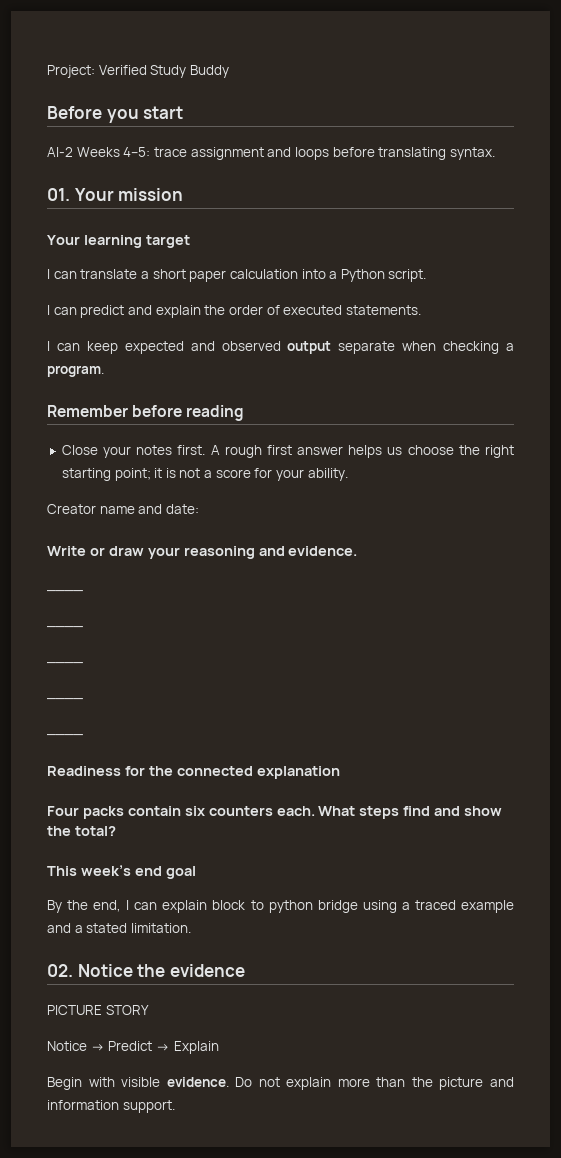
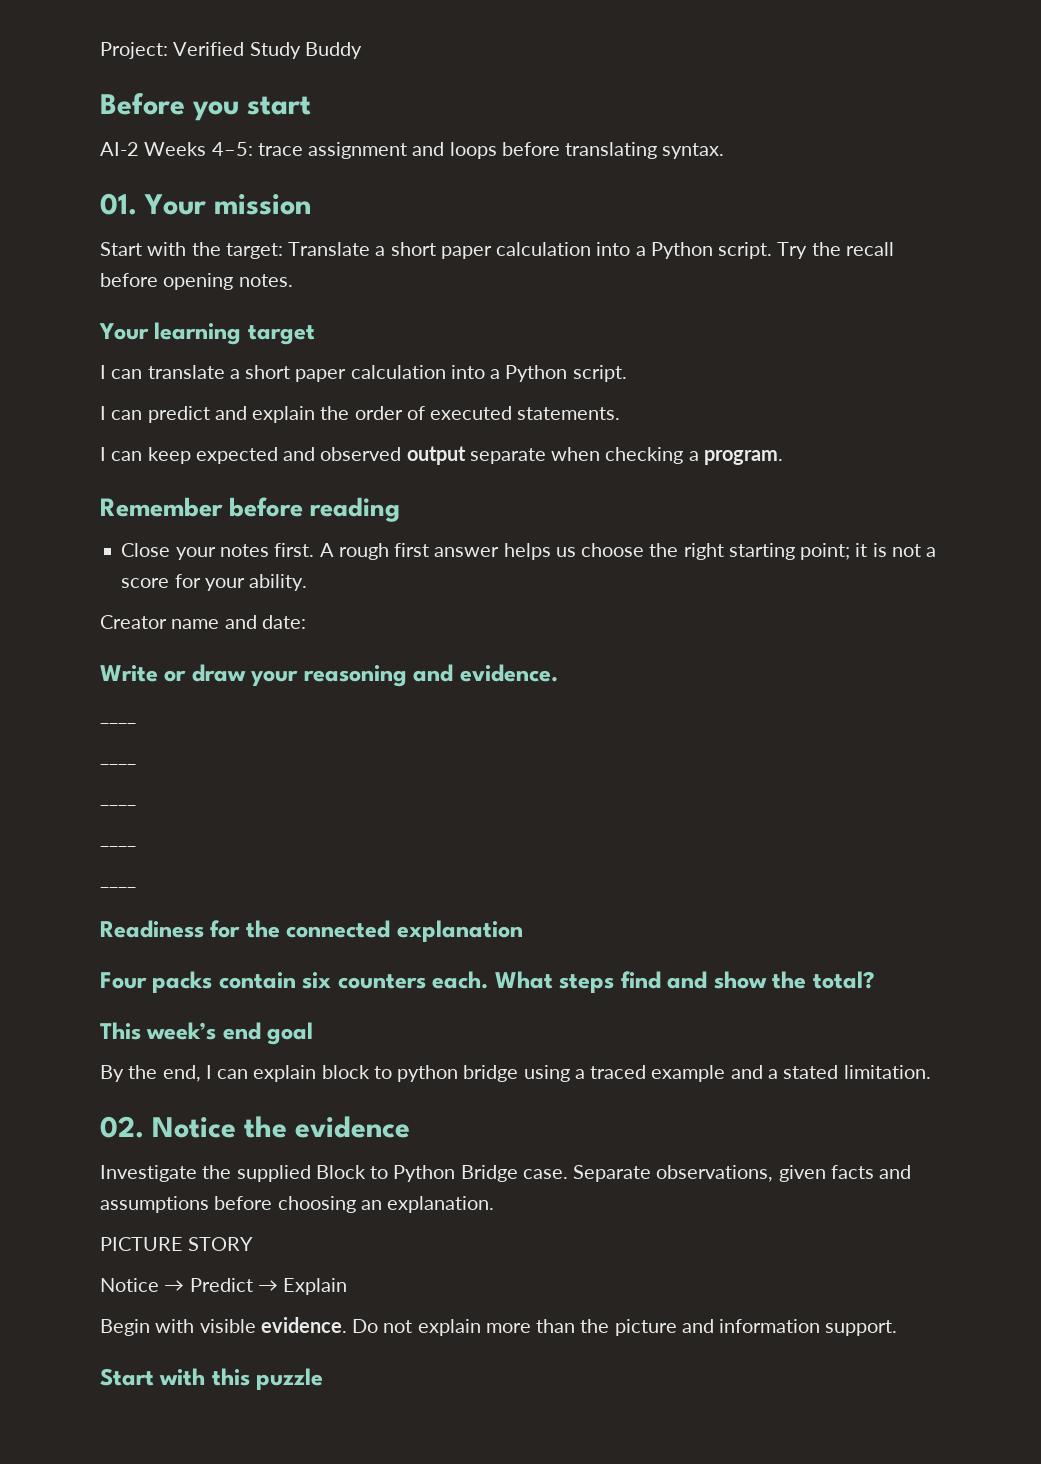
(184, 194) none -> [100,242,894,259] [100,273,293,290] // Start with the target: Translate a short paper calculation into a Python script. Try the recall before opening notes.
(245, 970) none -> [100,1165,912,1182] [100,1196,495,1213] // Investigate the supplied Block to Python Bridge case. Separate observations, given facts and assumptions before choosing an explanation.
(175, 1106) none -> [100,1368,324,1390] // Start with this puzzle

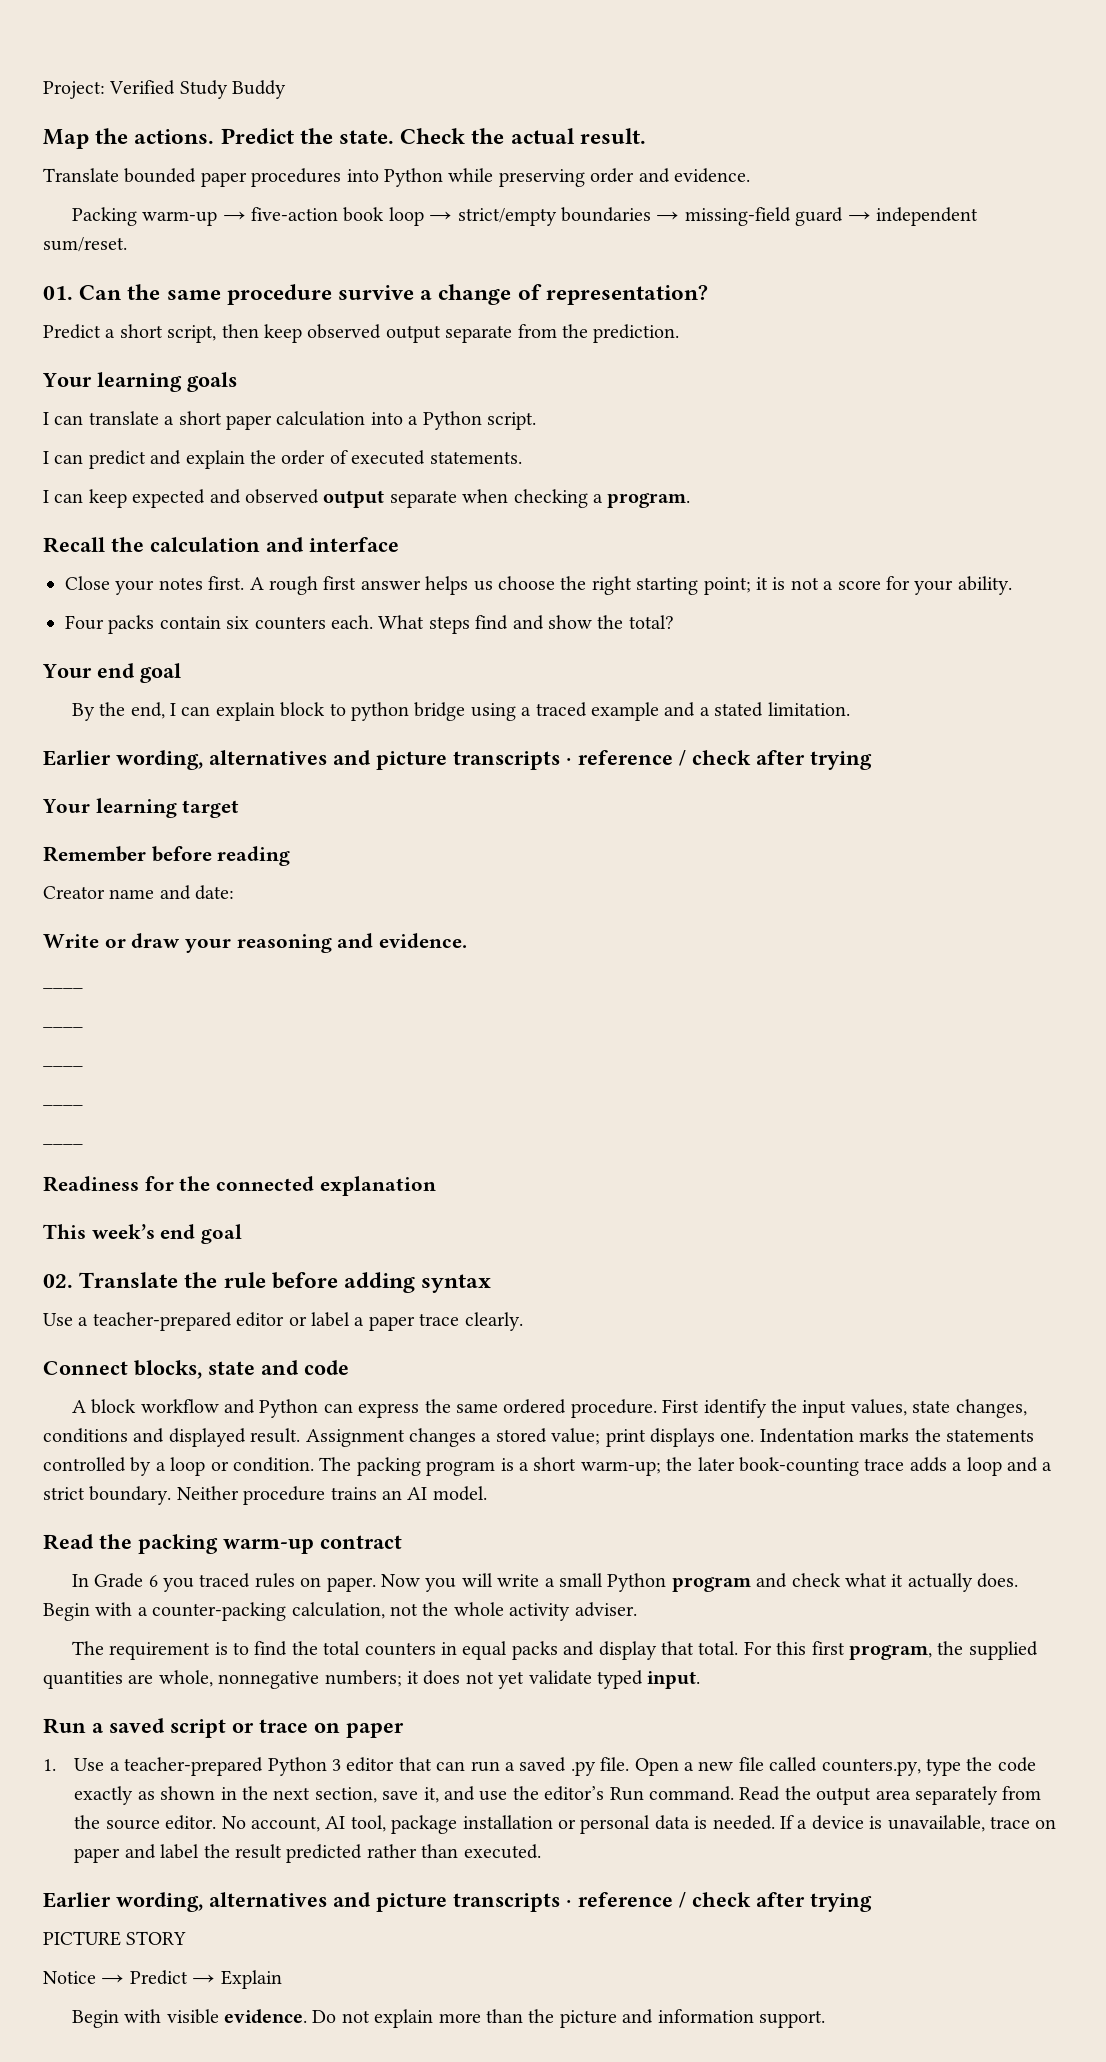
[100,93,312,121] [100,142,725,159] [100,193,312,215] [100,242,894,259] [100,273,293,290] [99,322,315,345] Before you start // AI-2 Weeks 4–5: trace assignment and loops before translating syntax. // 01. Your mission // Start with the target: Translate a short paper calculation into a Python script. Try the recall before opening notes. // Your learning target -> [43,128,646,149] [43,168,750,187] [71,207,979,226] [43,237,127,252] [43,284,708,305] [43,324,680,343] [42,372,237,392] Map the actions. Predict the state. Check the actual result. // Translate bounded paper procedures into Python while preserving order and evidence. // Packing warm-up → five-action book loop → strict/empty boundaries → missing-field guard → independent sum/reset. // 01. Can the same procedure survive a change of representation? // Predict a short script, then keep observed output separate from the prediction. // Your learning goals
[100,497,401,522] Remember before reading -> [43,537,399,553] Recall the calculation and interface
(308, 582) none -> [65,615,674,634] [42,663,181,683] [71,702,850,721] [43,750,872,770] [42,798,240,818] [43,846,291,866] // Four packs contain six counters each. What steps find and show the total? // Your end goal // By the end, I can explain block to python bridge using a traced example and a stated limitation. // Earlier wording, alternatives and picture transcripts · reference / check after trying // Your learning target // Remember before reading
[100,971,875,993] [100,1022,314,1045] [100,1065,931,1082] [100,1116,411,1138] [100,1165,912,1182] [100,1196,495,1213] Four packs contain six counters each. What steps find and show the total? // This week’s end goal // By the end, I can explain block to python bridge using a traced example and a stated limitation. // 02. Notice the evidence // Investigate the supplied Block to Python Bridge case. Separate observations, given facts and assumptions before choosing an explanation. -> [43,1224,243,1244] [43,1272,492,1293] [43,1312,523,1331] [43,1360,349,1379] [71,1399,1027,1418] [43,1428,1034,1447] [43,1457,1053,1476] [43,1486,487,1505] [43,1534,402,1554] [71,1573,1019,1592] [43,1602,637,1621] [71,1641,1038,1660] [43,1670,701,1689] [43,1718,404,1738] [43,1757,1036,1776] [74,1786,1042,1805] [74,1815,1057,1834] [74,1844,541,1863] [43,1892,872,1912] This week’s end goal // 02. Translate the rule before adding syntax // Use a teacher-prepared editor or label a paper trace clearly. // Connect blocks, state and code // A block workflow and Python can express the same ordered procedure. First identify the input values, state changes, conditions and displayed result. Assignment changes a stored value; print displays one. Indentation marks the statements controlled by a loop or condition. The packing program is a short warm-up; the later book-counting trace adds a loop and a strict boundary. Neither procedure trains an AI model. // Read the packing warm-up contract // In Grade 6 you traced rules on paper. Now you will write a small Python program and check what it actually does. Begin with a counter-packing calculation, not the whole activity adviser. // The requirement is to find the total counters in equal packs and display that total. For this first program, the supplied quantities are whole, nonnegative numbers; it does not yet validate typed input. // Run a saved script or trace on paper // 1. Use a teacher-prepared Python 3 editor that can run a saved .py file. Open a new file called counters.py, type the code exactly as shown in the next section, save it, and use the editor’s Run command. Read the output area separately from the source editor. No account, AI tool, package installation or personal data is needed. If a device is unavailable, trace on paper and label the result predicted rather than executed. // Earlier wording, alternatives and picture transcripts · reference / check after trying
[100,1368,324,1390] // Start with this puzzle -> (826, 2019) none

